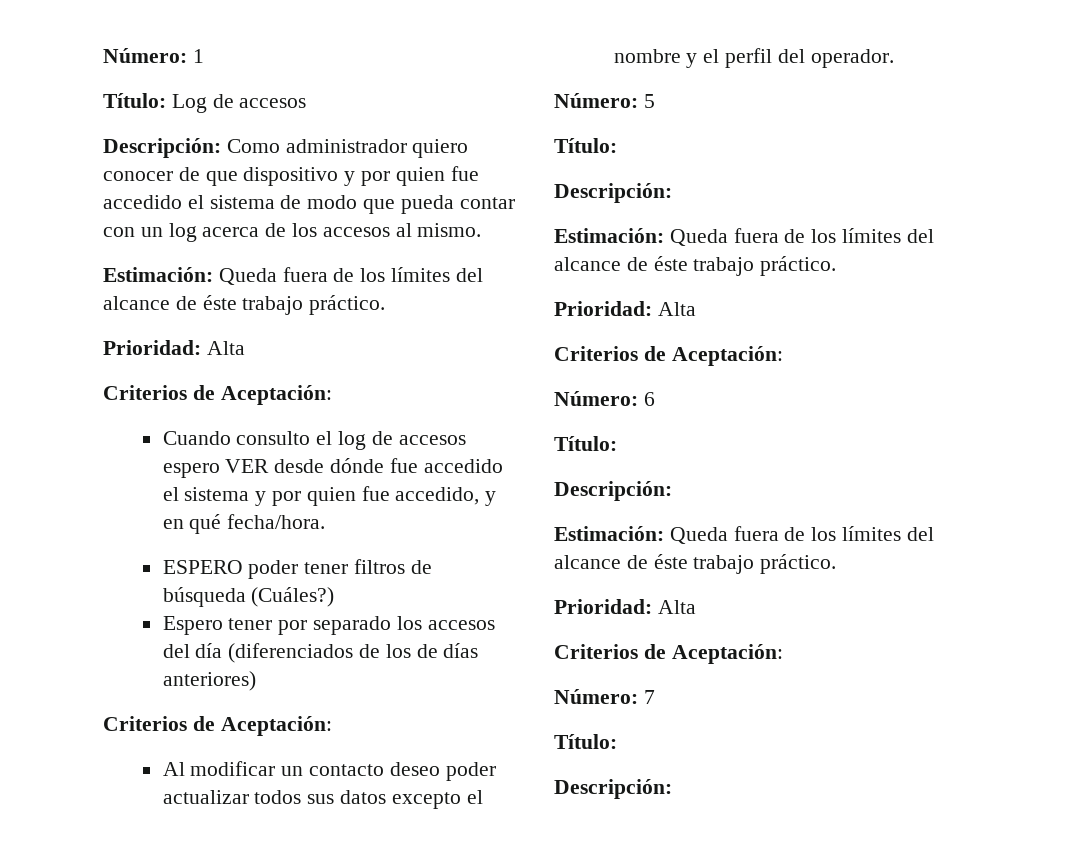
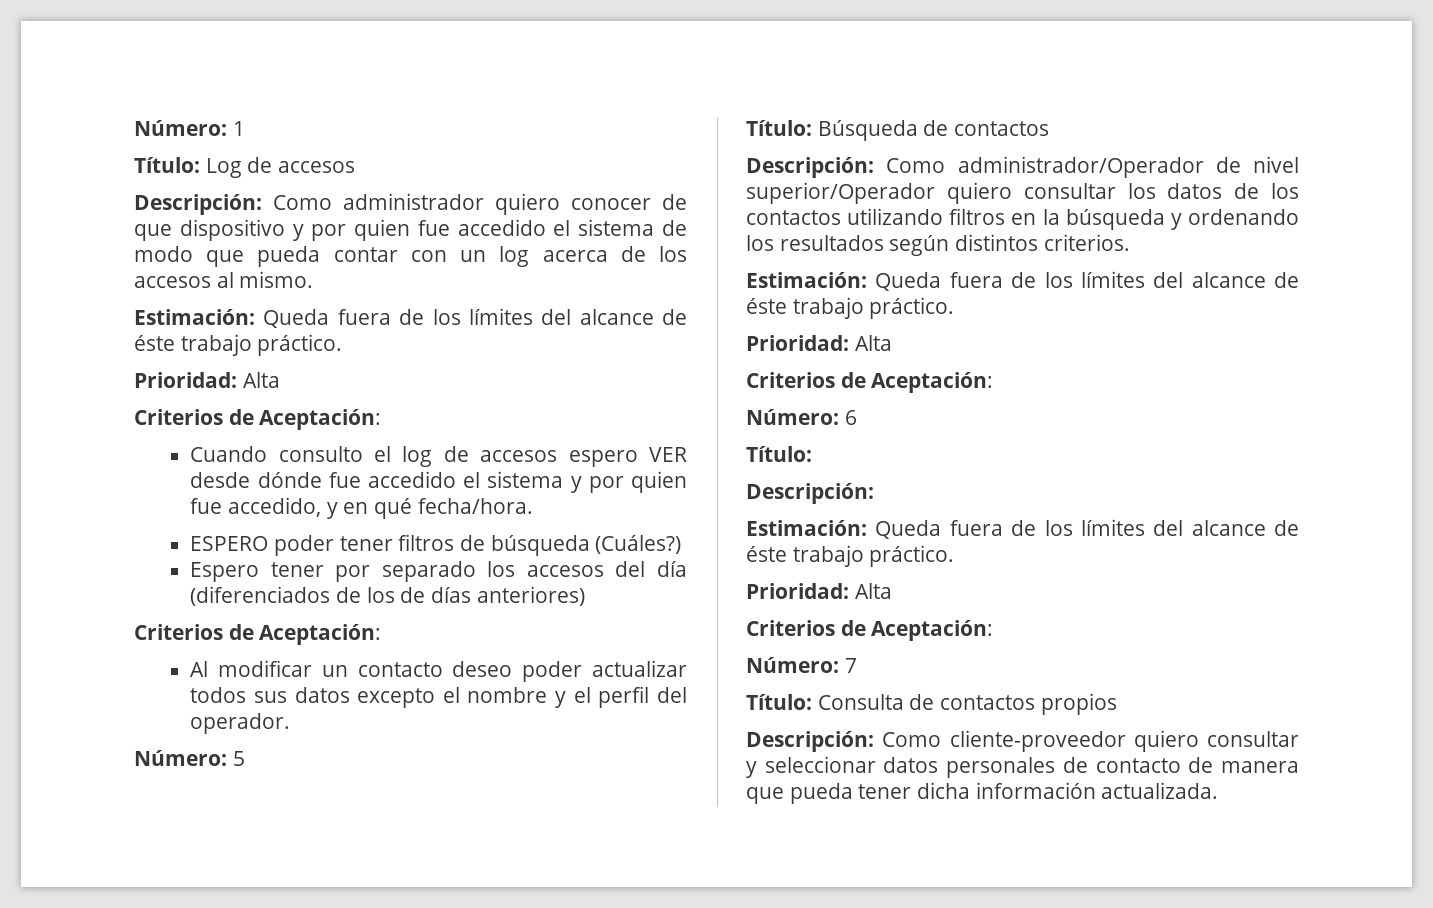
[554,183,672,203] // Descripción: -> [817,120,1050,141] [746,156,1299,178] [746,182,1299,204] [746,208,1299,230] [746,234,1130,256] Búsqueda de contactos // Descripción: Como administrador/Operador de nivel superior/Operador quiero consultar los datos de los contactos utilizando filtros en la búsqueda y ordenando los resultados según distintos criterios.
[554,779,672,799] // Descripción: -> [817,693,1117,715] [746,730,1299,752] [746,756,1299,778] [746,782,1219,804] Consulta de contactos propios // Descripción: Como cliente-proveedor quiero consultar y seleccionar datos personales de contacto de manera que pueda tener dicha información actualizada.

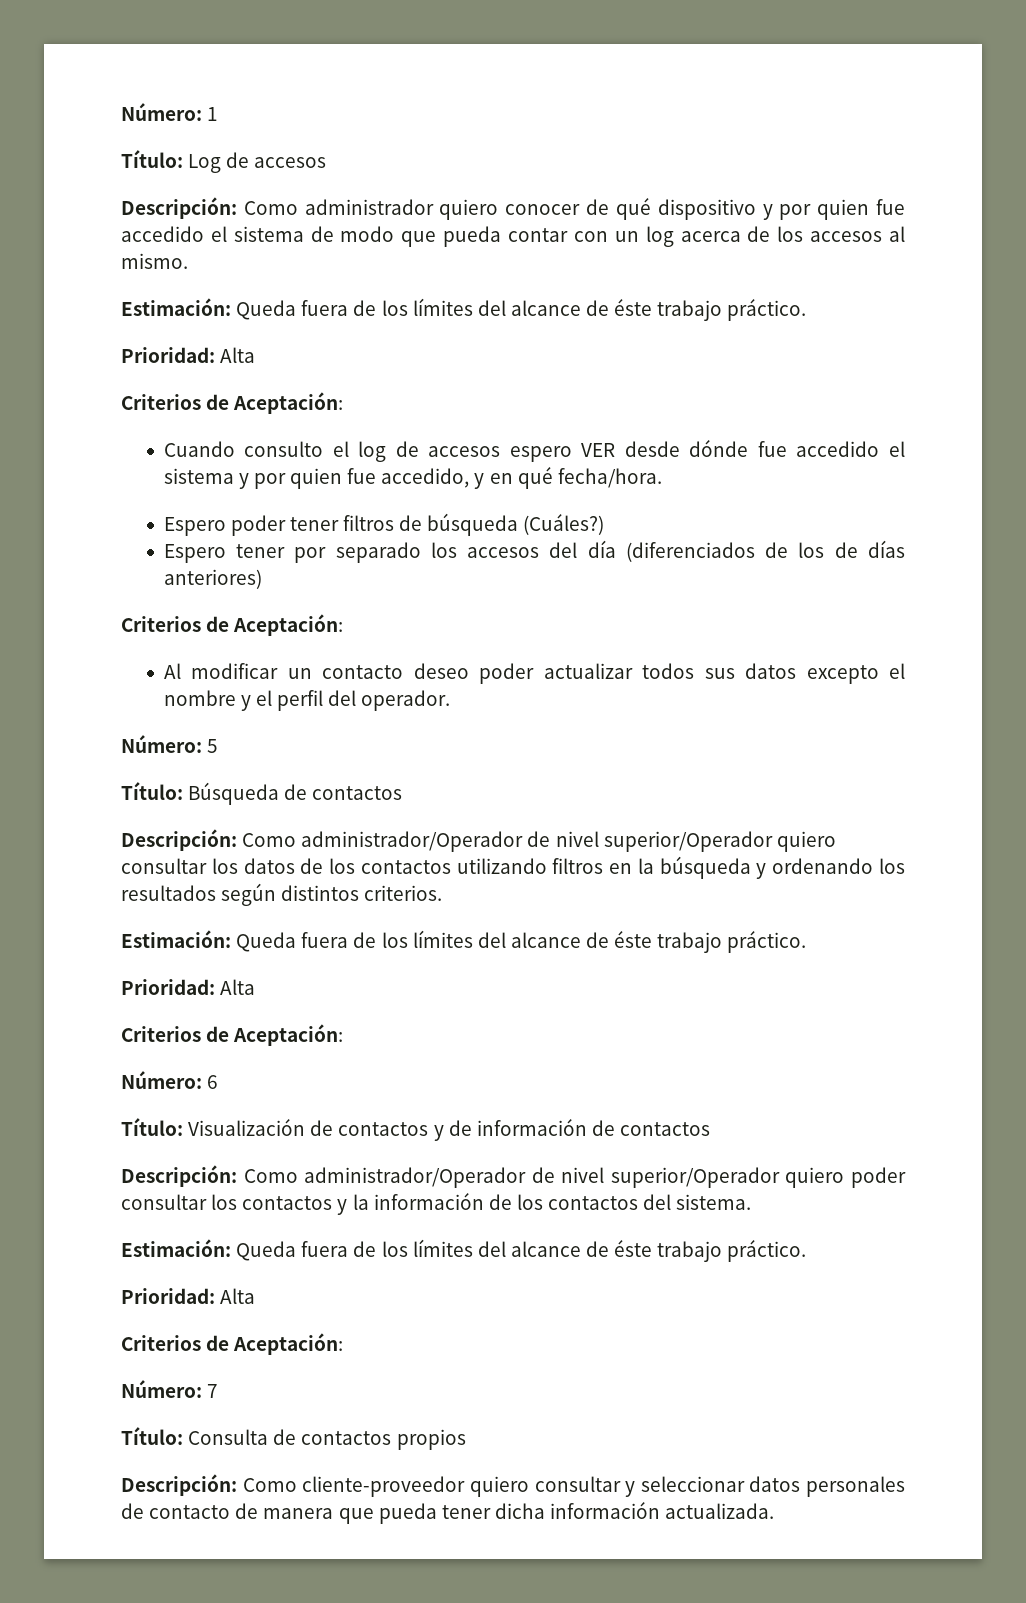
[134,224,172,241] que -> [615,198,651,220] qué
[190,536,269,551] ESPERO -> [163,517,226,536] Espero
[746,483,874,504] // Descripción: -> [188,1119,711,1141] [121,1165,906,1188] [121,1193,752,1215] Visualización de contactos y de información de contactos // Descripción: Como administrador/Operador de nivel superior/Operador quiero poder consultar los contactos y la información de los contactos del sistema.

